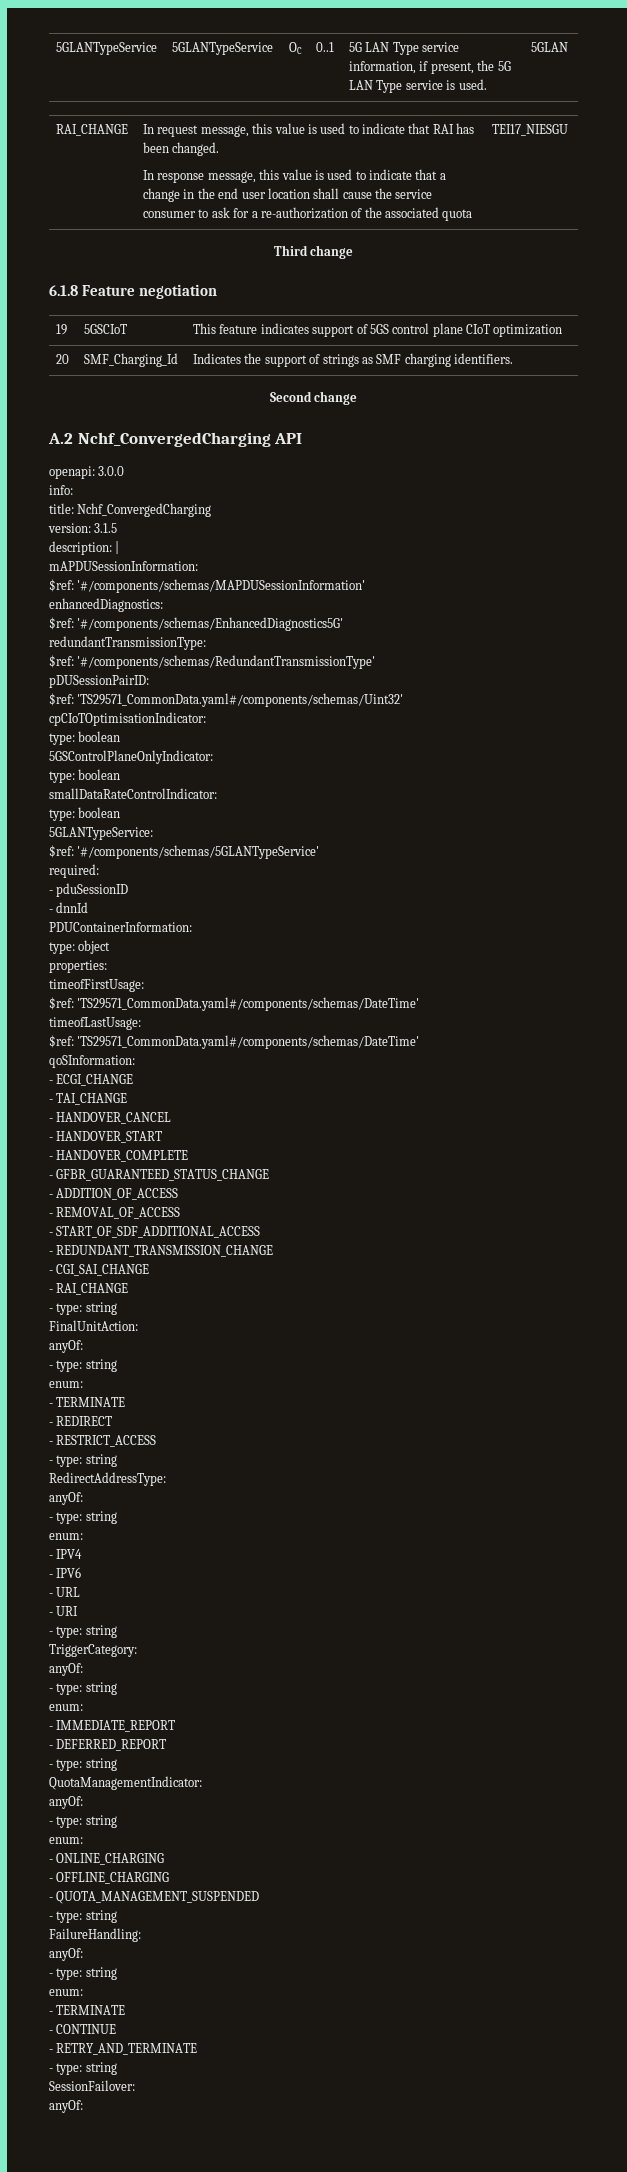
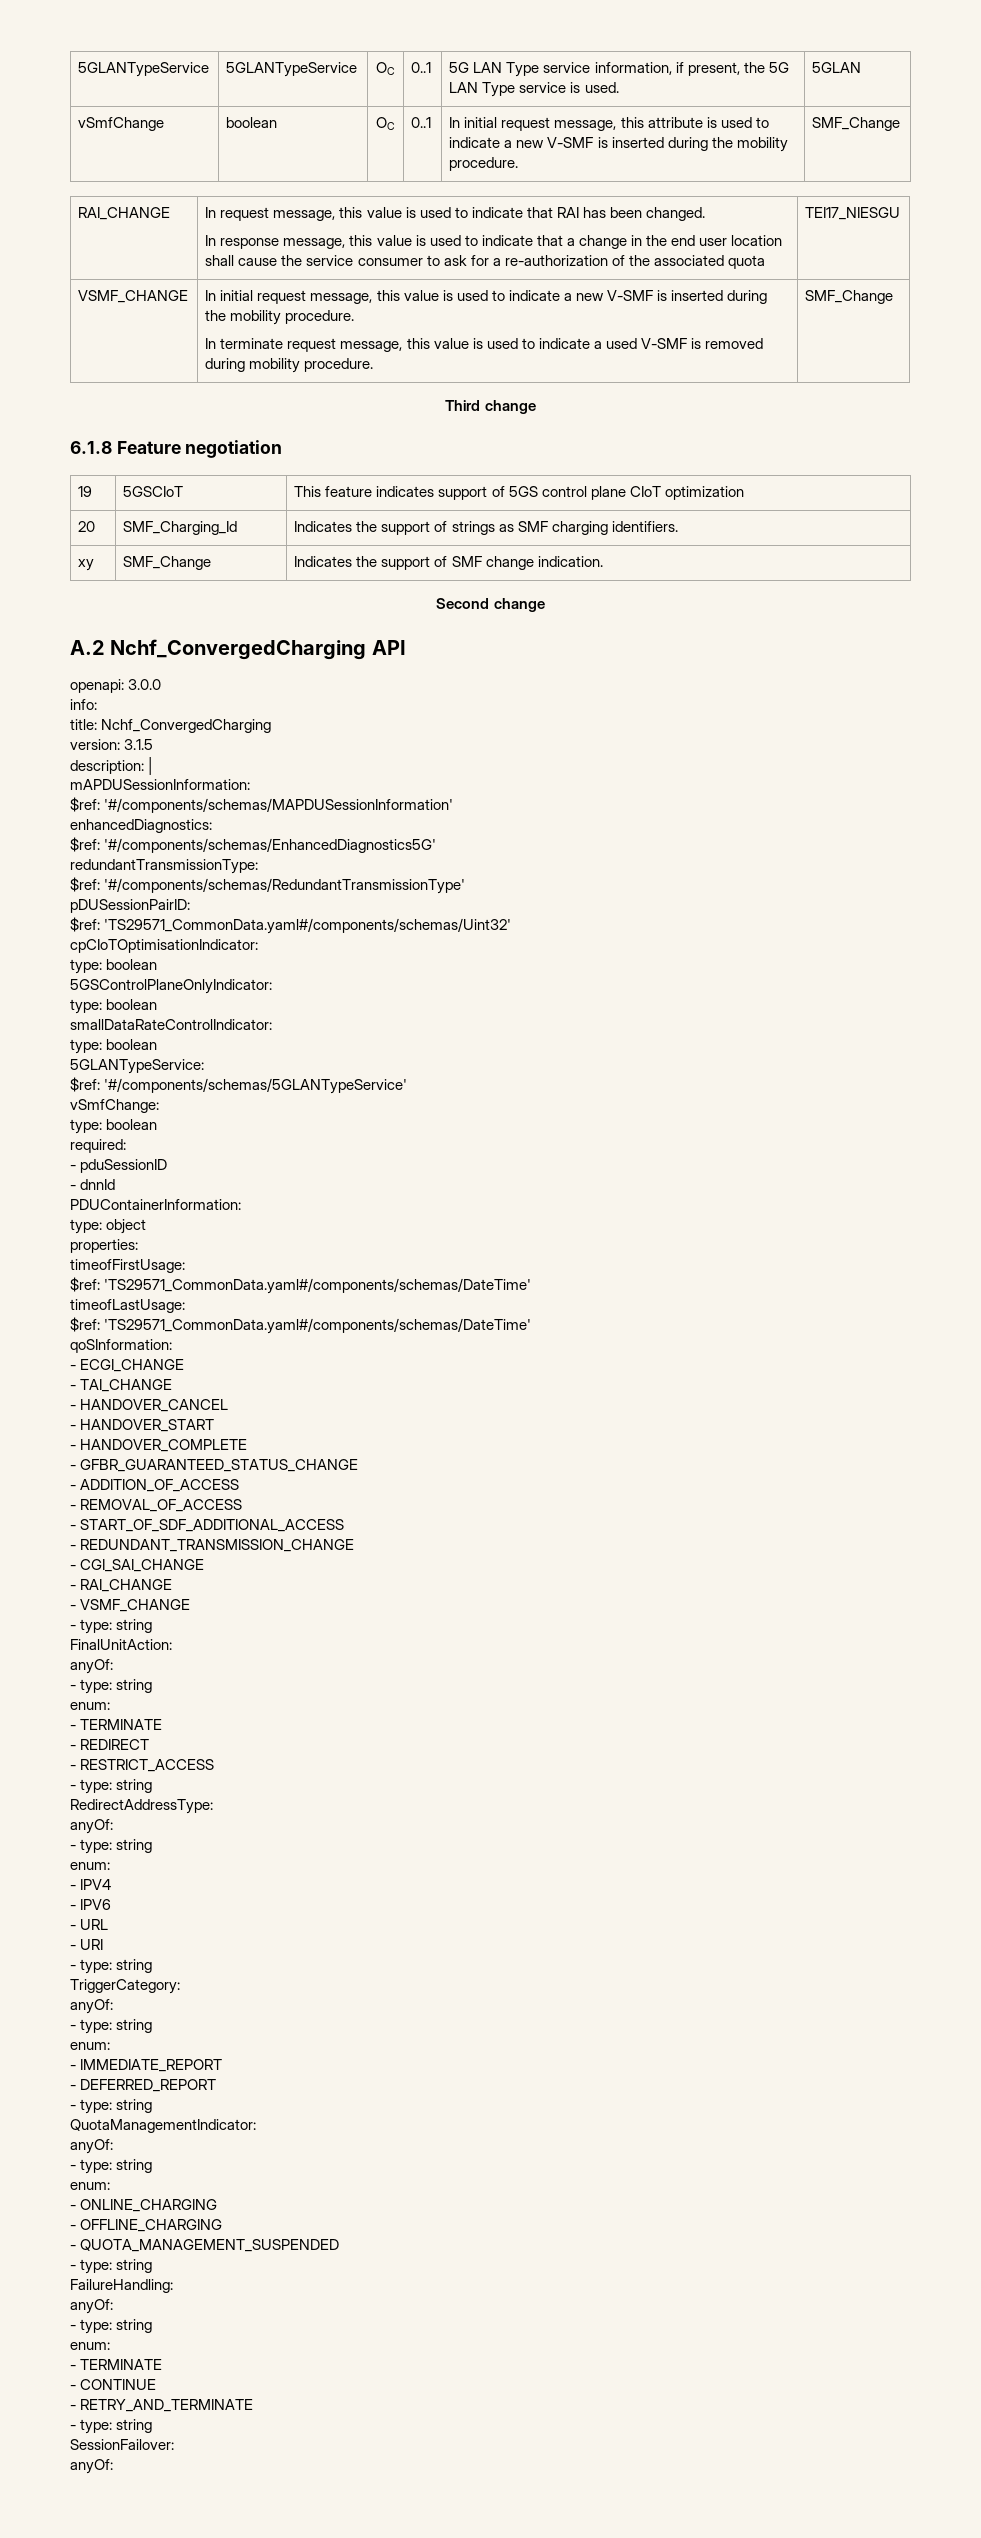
(569, 47) none -> [78,117,165,131] [226,117,278,128] [376,117,395,130] [411,117,432,128] [449,117,769,131] [449,137,788,152] [449,157,519,171] [812,117,901,131] // vSmfChange | boolean | OC | 0..1 | In initial request message, this attribute is used to indicate a new V-SMF is inserted during the mobility procedure. | SMF_Change
(569, 130) none -> [78,290,189,303] [205,290,768,304] [205,310,355,325] [205,338,764,352] [205,358,374,373] [805,290,894,304] // VSMF_CHANGE | In initial request message, this value is used to indicate a new V-SMF is inserted during the mobility procedure. // In terminate request message, this value is used to indicate a used V-SMF is removed during mobility procedure. | SMF_Change
(514, 358) none -> [78,559,95,571] [123,556,212,570] [294,556,603,570] // xy | SMF_Change | Indicates the support of SMF change indication.
(320, 852) none -> [70,1099,159,1113] [70,1119,158,1134] // vSmfChange: // type: boolean
(129, 1289) none -> [70,1599,191,1612] // - VSMF_CHANGE

